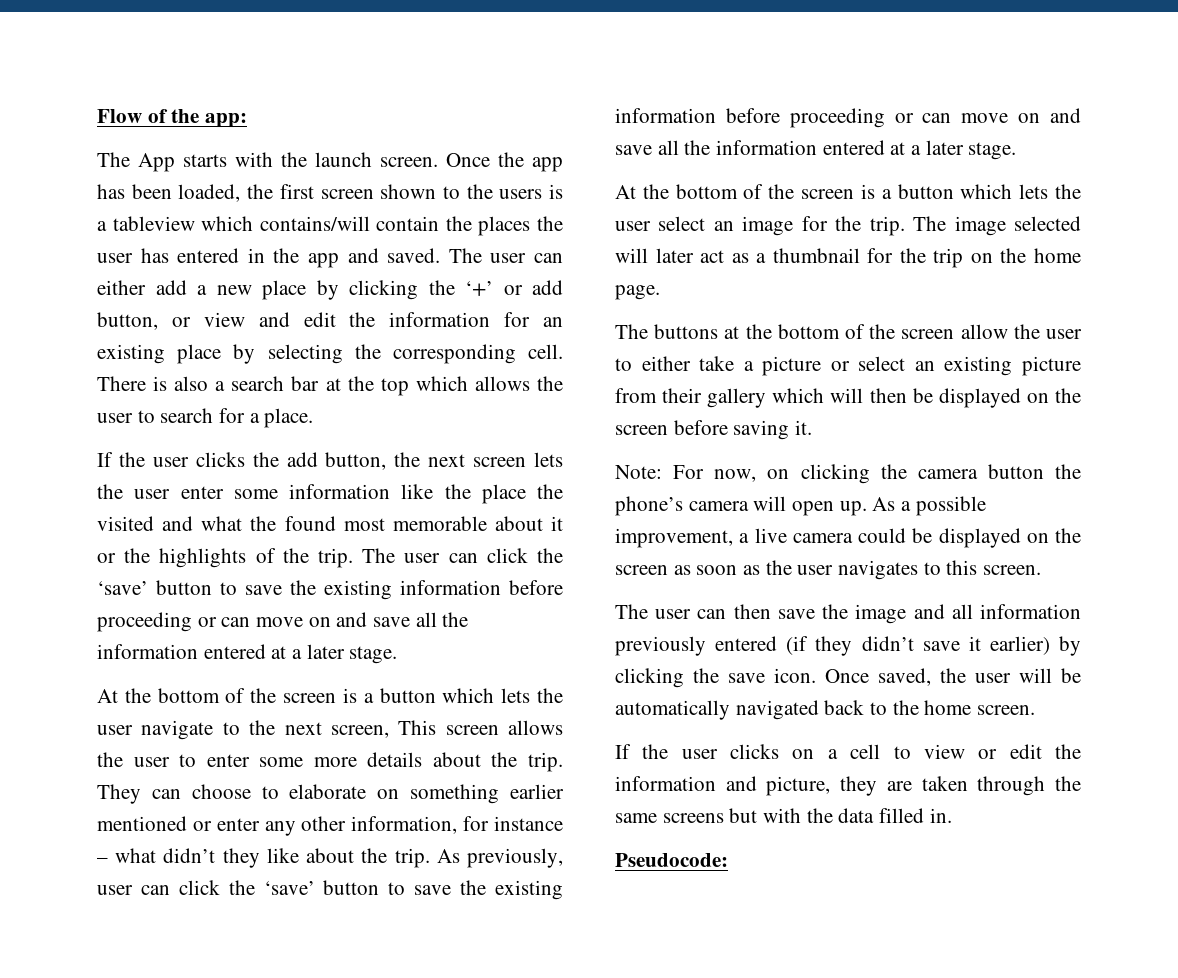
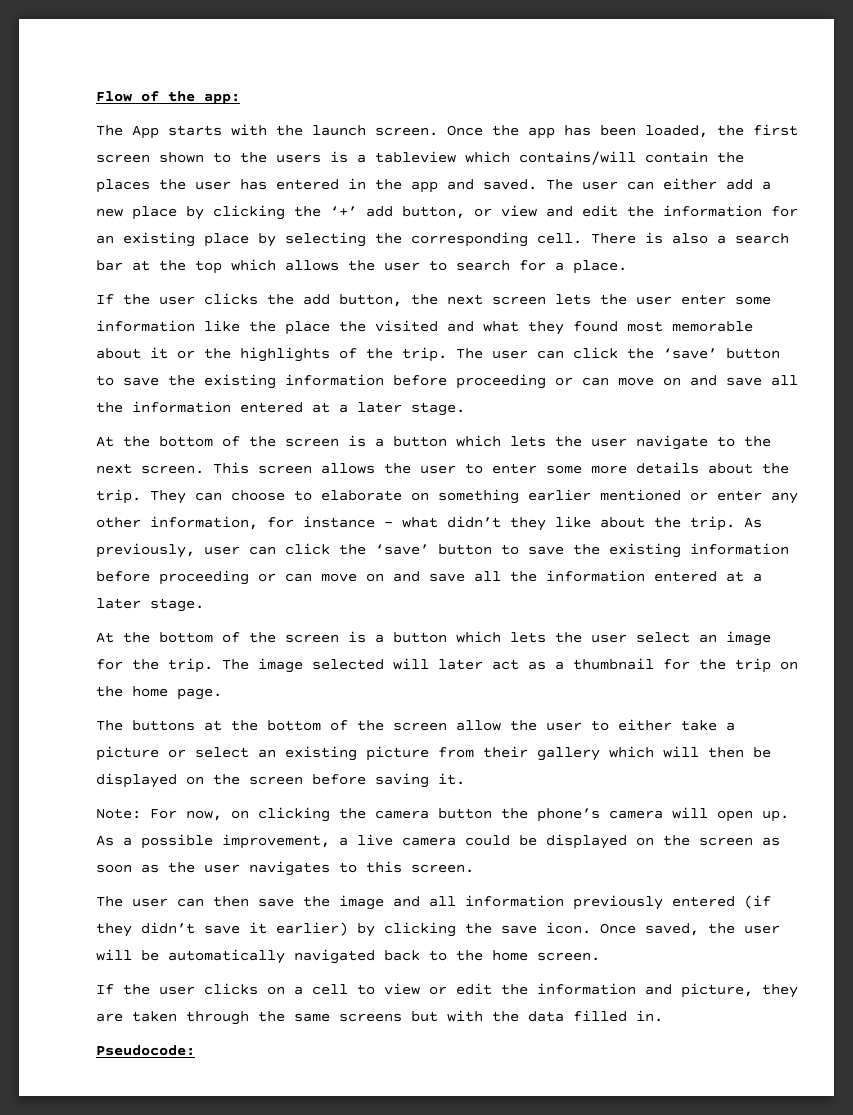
[503,285,523,295] or -> (357, 211) none
[250,516,277,531] the -> [528,321,564,335] they
[330,725,389,738] screen, -> [141,465,204,474] screen.

